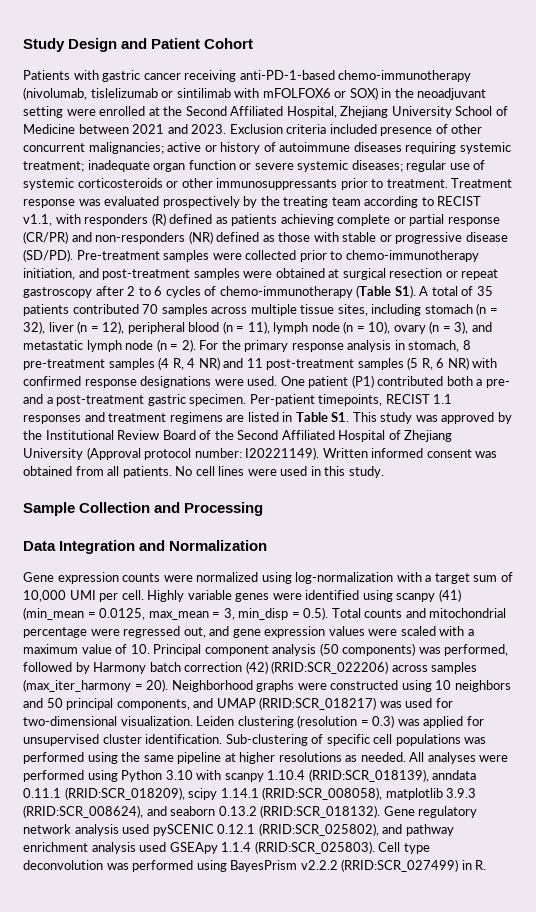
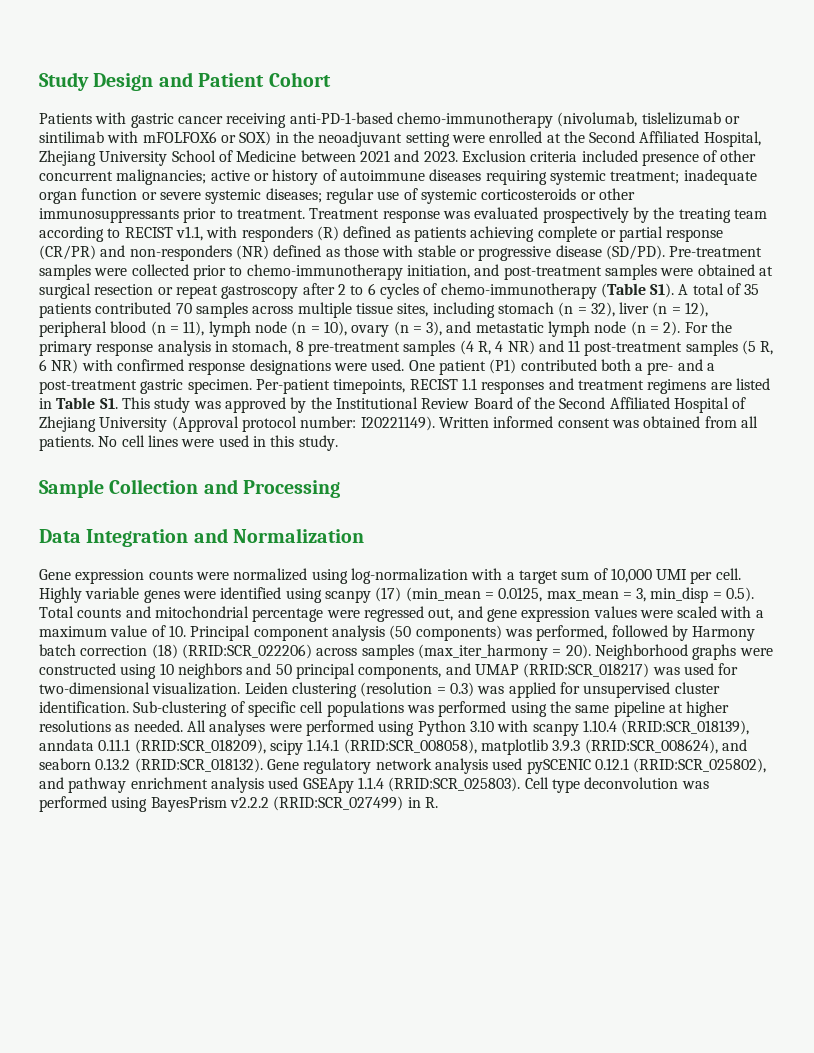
[438,589,461,602] (41) -> [375,587,402,602] (17)
[245,661,268,674] (42) -> [151,644,178,659] (18)

